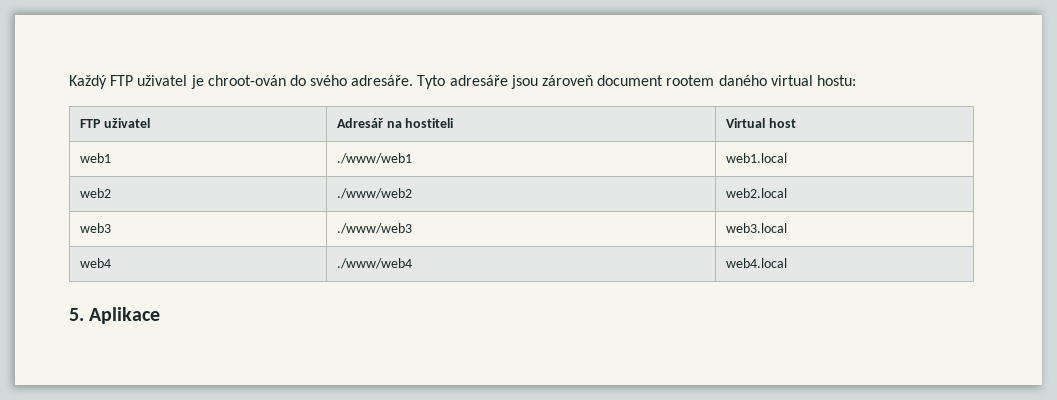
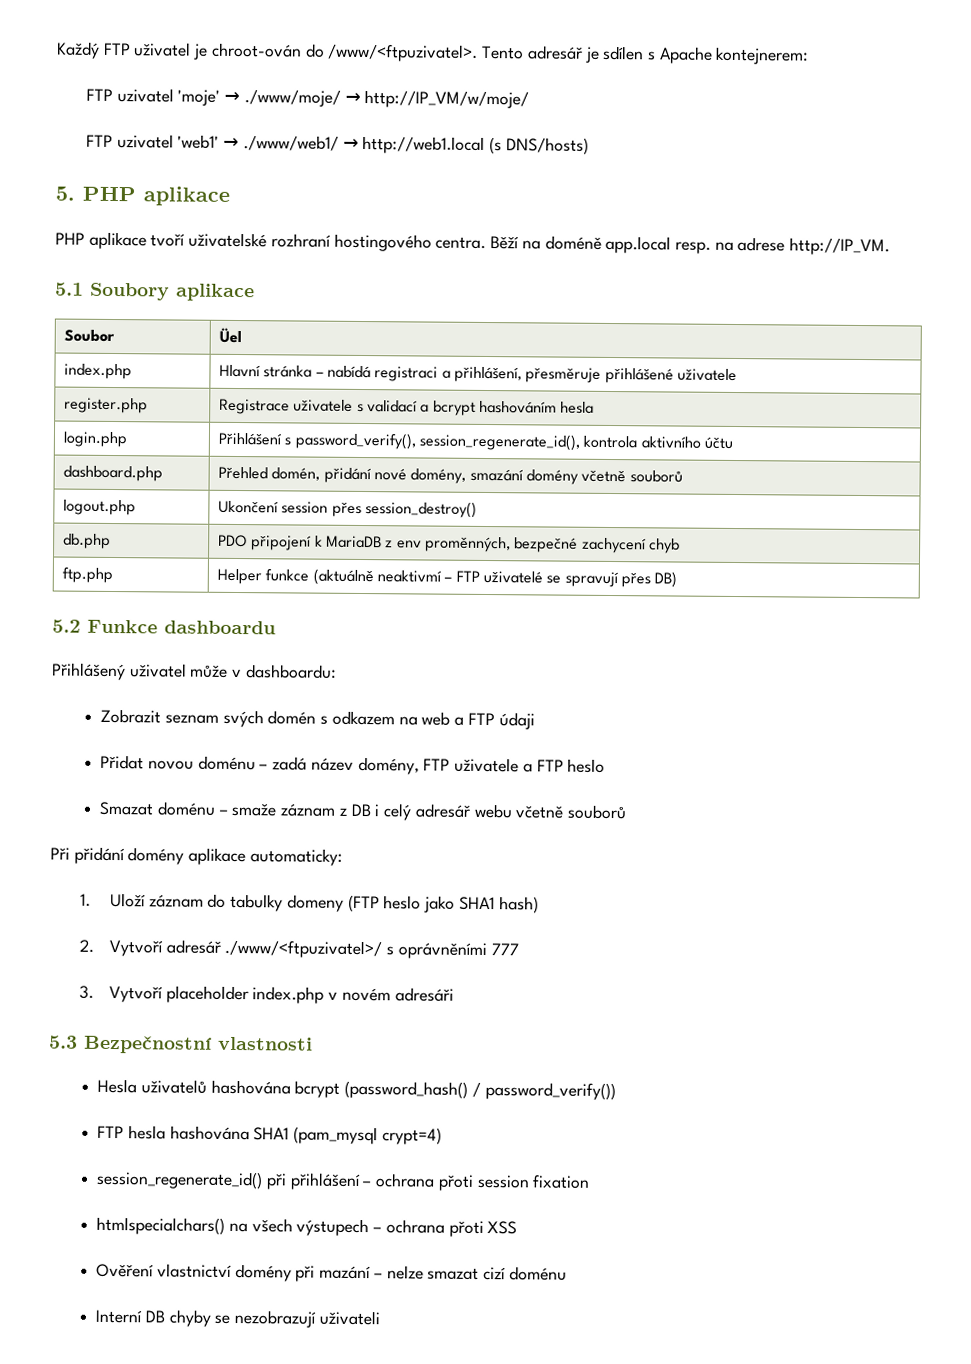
[310,75,856,89] [79,118,150,128] [336,118,454,128] [725,118,796,128] [79,153,111,163] [336,153,412,164] [725,153,787,163] [79,188,111,198] [336,188,412,199] [725,188,787,198] [79,223,111,233] [336,223,412,234] [725,223,787,233] [79,258,111,268] [336,258,412,269] [725,258,787,268] [69,307,161,324] svého adresáře. Tyto adresáře jsou zároveň document rootem daného virtual hostu: // FTP uživatel | Adresář na hostiteli | Virtual host // web1 | ./www/web1 | web1.local // web2 | ./www/web2 | web2.local // web3 | ./www/web3 | web3.local // web4 | ./www/web4 | web4.local // 5. Aplikace -> [327,43,810,65] [86,88,530,109] [86,134,589,155] [55,186,230,206] [55,231,891,256] [55,282,255,302] [64,329,116,343] [219,327,243,344] [64,363,133,380] [219,364,737,384] [64,397,149,414] [219,398,595,416] [63,431,128,448] [218,432,733,451] [63,465,164,482] [218,466,683,485] [63,499,137,516] [218,500,478,518] [63,533,112,549] [218,534,680,554] [62,566,114,584] [217,568,678,588] [52,619,276,635] [52,662,337,681] [100,708,535,730] [100,754,606,775] [99,801,627,821] [50,846,343,866] [80,892,539,914] [79,939,519,960] [79,985,454,1004] [49,1035,313,1054] [97,1078,616,1101] [97,1125,442,1145] [96,1170,591,1191] [96,1216,518,1238] [96,1263,567,1282] [95,1309,380,1328] /www/<ftpuzivatel>. Tento adresář je sdílen s Apache kontejnerem: // FTP uzivatel 'moje' → ./www/moje/ → http://IP_VM/w/moje/ // FTP uzivatel 'web1' → ./www/web1/ → http://web1.local (s DNS/hosts) // 5. PHP aplikace // PHP aplikace tvoří uživatelské rozhraní hostingového centra. Běží na doméně app.local resp. na adrese http://IP_VM. // 5.1 Soubory aplikace // Soubor | Üel // index.php | Hlavní stránka – nabídá registraci a přihlášení, přesměruje přihlášené uživatele // register.php | Registrace uživatele s validací a bcrypt hashováním hesla // login.php | Přihlášení s password_verify(), session_regenerate_id(), kontrola aktivního účtu // dashboard.php | Přehled domén, přidání nové domény, smazání domény včetně souborů // logout.php | Ukončení session přes session_destroy() // db.php | PDO připojení k MariaDB z env proměnných, bezpečné zachycení chyb // ftp.php | Helper funkce (aktuálně neaktivmí – FTP uživatelé se spravují přes DB) // 5.2 Funkce dashboardu // Přihlášený uživatel může v dashboardu: // Zobrazit seznam svých domén s odkazem na web a FTP údaji // Přidat novou doménu – zadá název domény, FTP uživatele a FTP heslo // Smazat doménu – smaže záznam z DB i celý adresář webu včetně souborů // Při přidání domény aplikace automaticky: // 1. Uloží záznam do tabulky domeny (FTP heslo jako SHA1 hash) // 2. Vytvoří adresář ./www/<ftpuzivatel>/ s oprávněními 777 // 3. Vytvoří placeholder index.php v novém adresáři // 5.3 Bezpečnostní vlastnosti // Hesla uživatelů hashována bcrypt (password_hash() / password_verify()) // FTP hesla hashována SHA1 (pam_mysql crypt=4) // session_regenerate_id() při přihlášení – ochrana přoti session fixation // htmlspecialchars() na všech výstupech – ochrana přoti XSS // Ověření vlastnictví domény při mazání – nelze smazat cizí doménu // Interní DB chyby se nezobrazují uživateli

